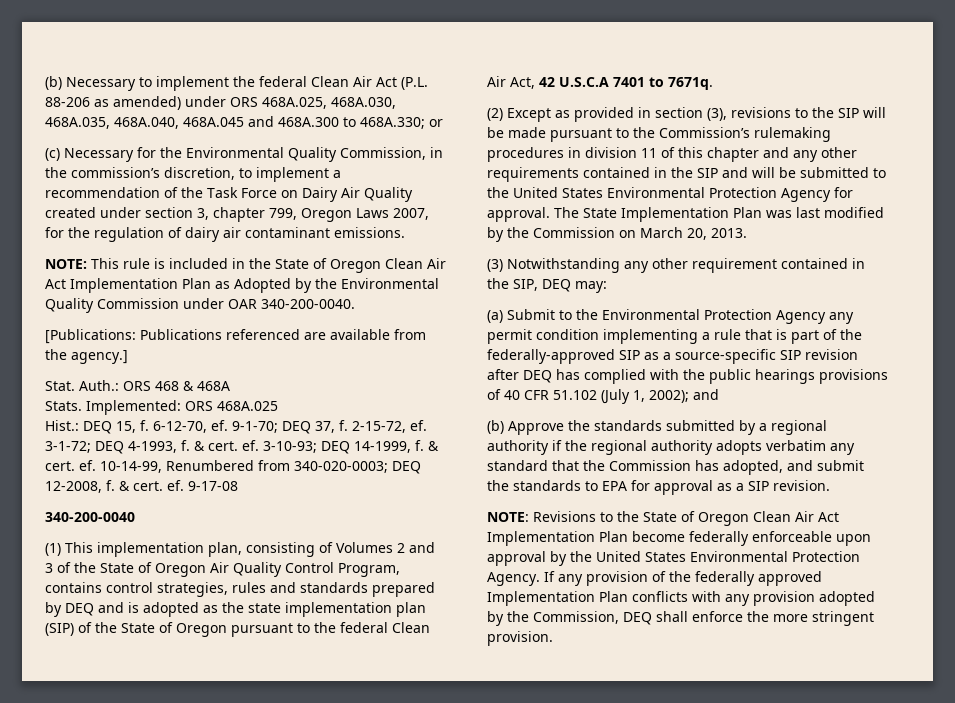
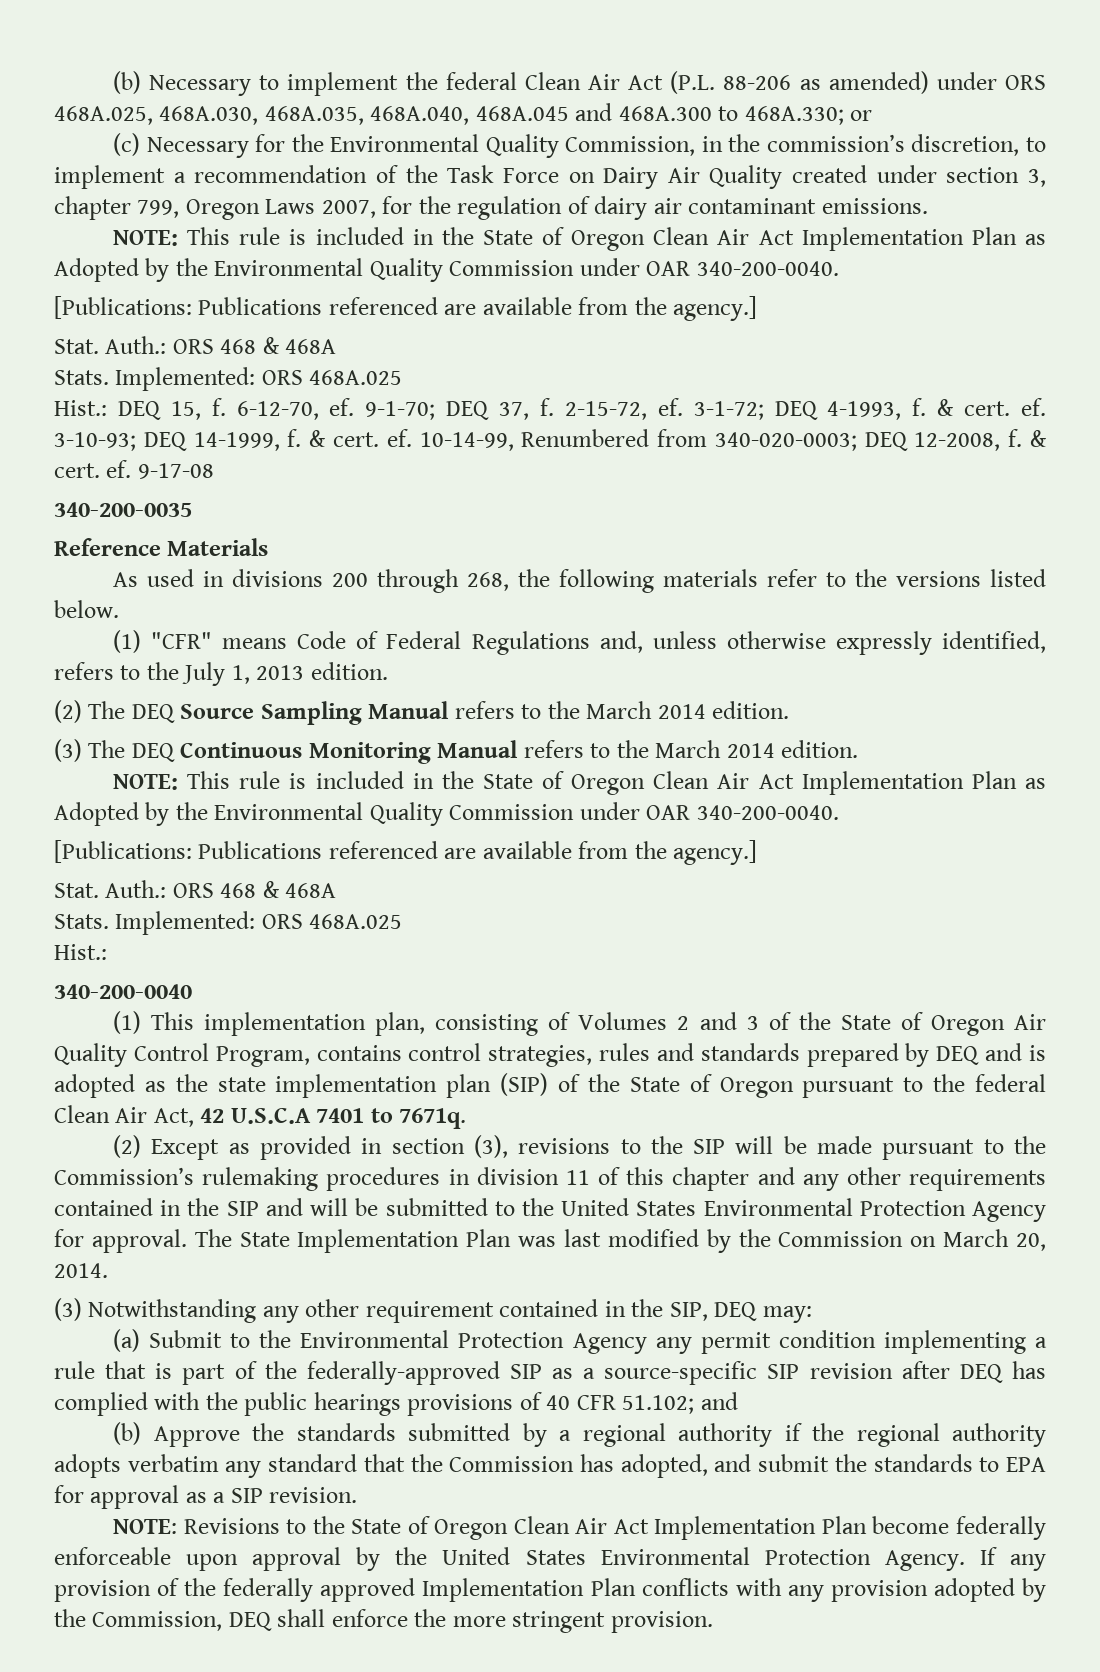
(238, 486) none -> [54,502,192,517] [54,538,269,556] [113,569,1046,593] [54,600,119,618] [113,630,1046,655] [54,662,388,686] [54,700,790,725] [54,739,859,764] [113,771,1047,795] [54,802,839,826] [54,840,758,865] [54,880,337,898] [54,911,403,935] [54,944,107,960] // 340-200-0035 // Reference Materials // As used in divisions 200 through 268, the following materials refer to the versions listed below. // (1) "CFR" means Code of Federal Regulations and, unless otherwise expressly identified, refers to the July 1, 2013 edition. // (2) The DEQ Source Sampling Manual refers to the March 2014 edition. // (3) The DEQ Continuous Monitoring Manual refers to the March 2014 edition. // NOTE: This rule is included in the State of Oregon Clean Air Act Implementation Plan as Adopted by the Environmental Quality Commission under OAR 340-200-0040. // [Publications: Publications referenced are available from the agency.] // Stat. Auth.: ORS 468 & 468A // Stats. Implemented: ORS 468A.025 // Hist.:
[711,228,747,238] 2013. -> [54,1263,108,1278] 2014.
[553,389,689,404] 51.102 (July 1, 2002); -> [622,1395,695,1414] 51.102;

